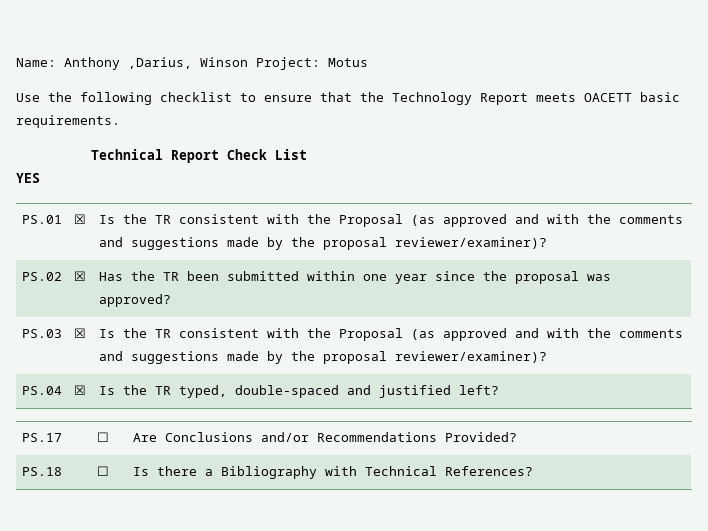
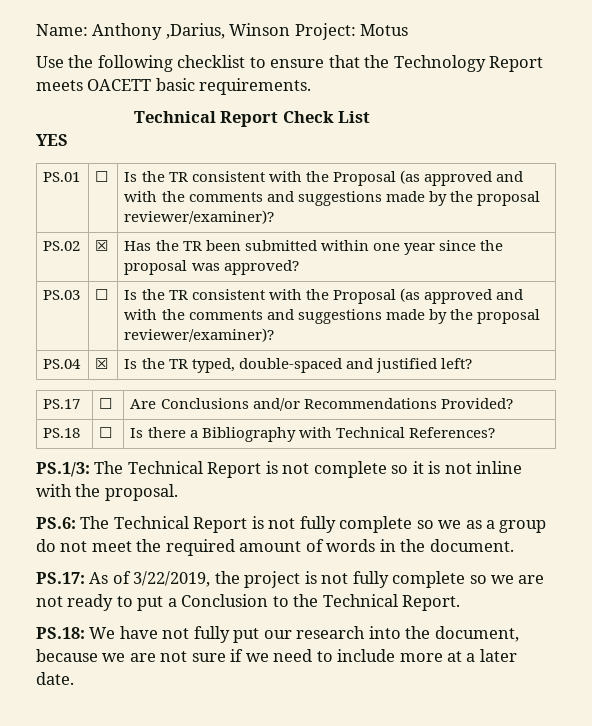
[73,214,86,224] ☒ -> [95,171,109,182] ☐
[73,328,86,338] ☒ -> [95,289,109,300] ☐
(533, 471) none -> [36,461,523,478] [36,484,178,501] [36,516,547,533] [36,539,514,556] [36,571,545,588] [36,594,461,611] [36,626,519,643] [36,649,517,662] [36,672,74,685] // PS.1/3: The Technical Report is not complete so it is not inline with the proposal. // PS.6: The Technical Report is not fully complete so we as a group do not meet the required amount of words in the document. // PS.17: As of 3/22/2019, the project is not fully complete so we are not ready to put a Conclusion to the Technical Report. // PS.18: We have not fully put our research into the document, because we are not sure if we need to include more at a later date.

